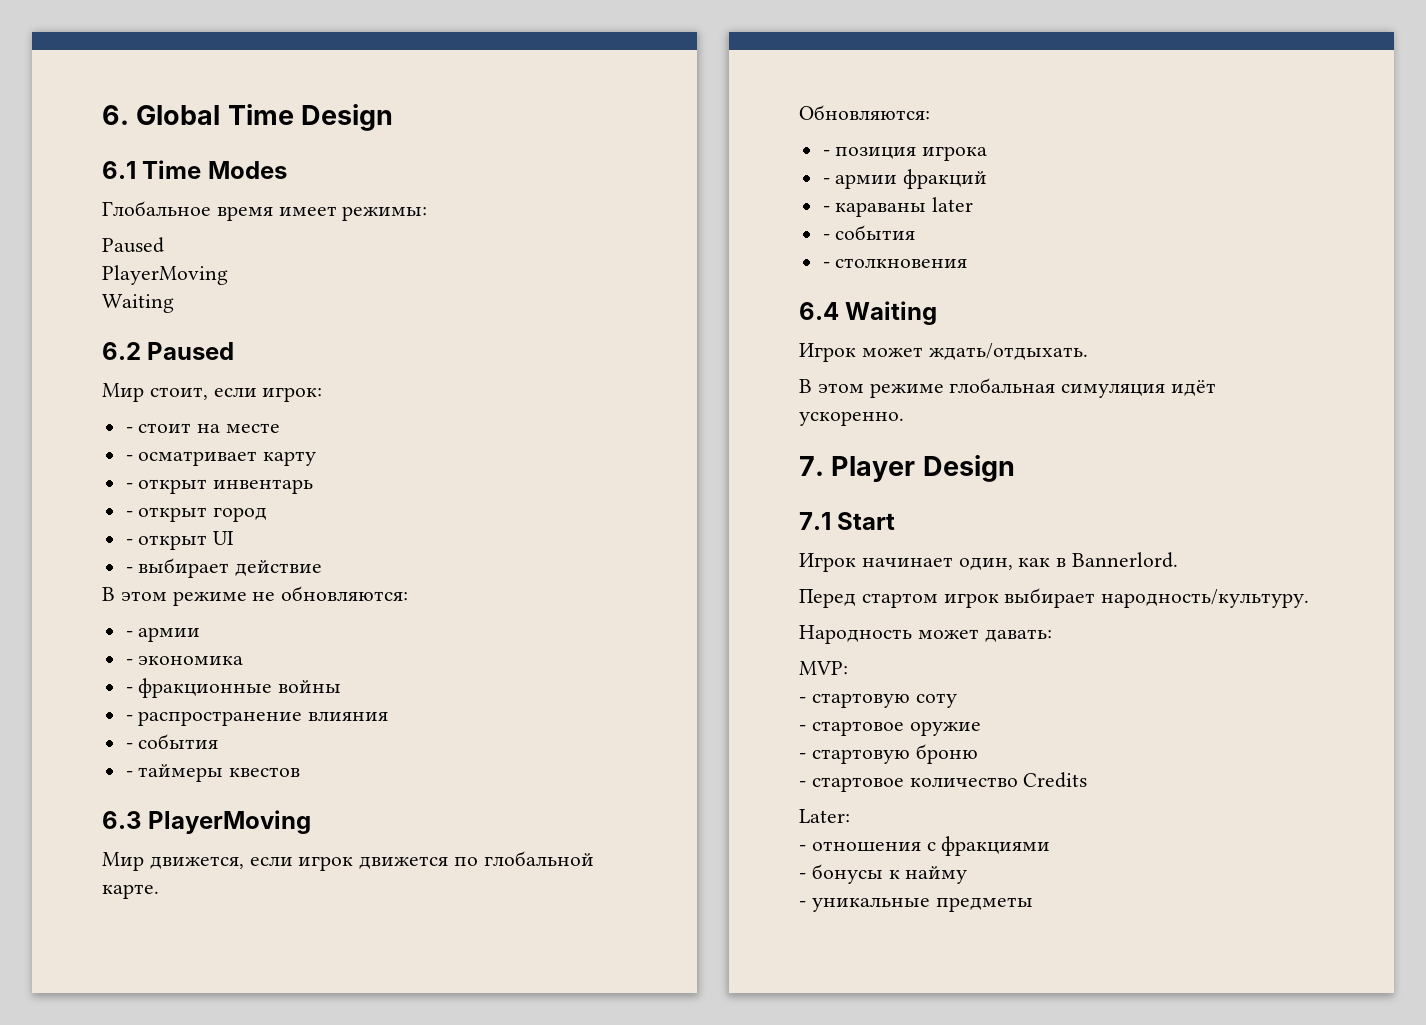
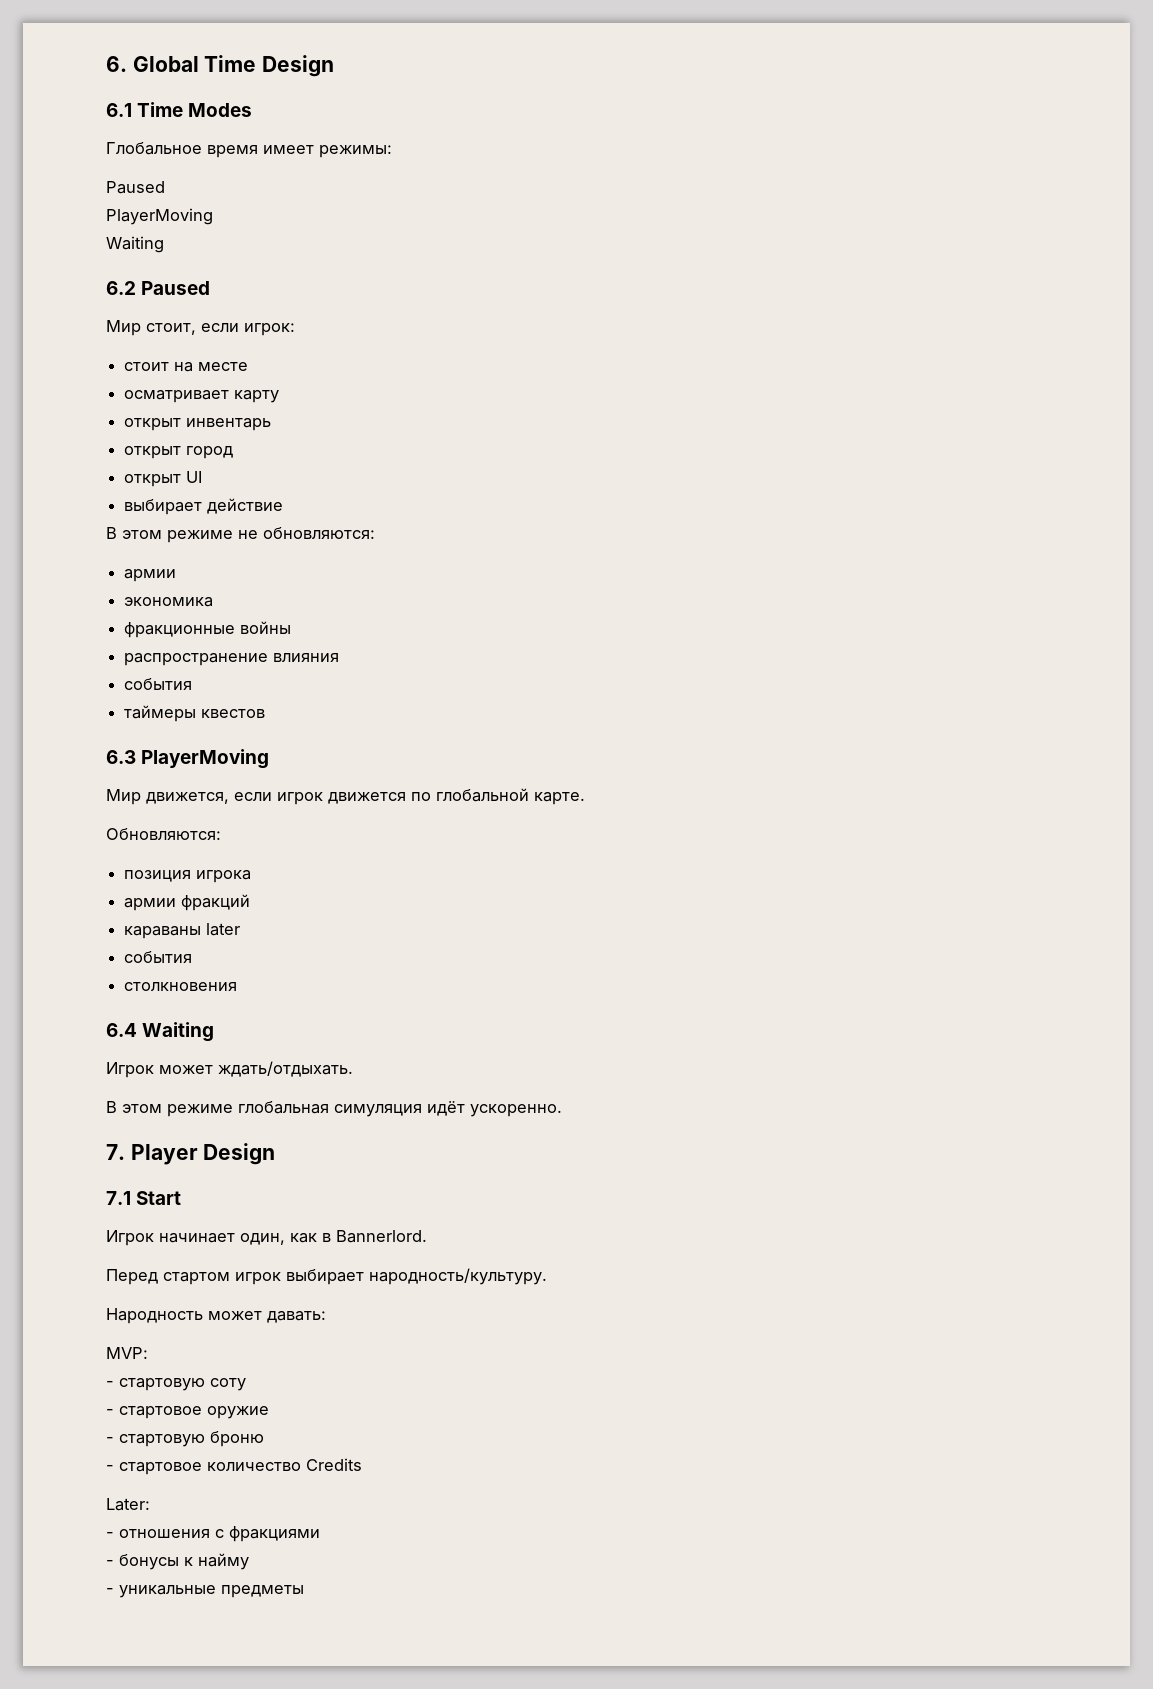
[125,427,133,433] - -> (295, 329) none
[125,455,133,461] - -> (249, 366) none
[125,483,133,489] - -> (280, 396) none
[125,511,133,517] - -> (272, 424) none
[125,539,133,545] - -> (234, 452) none
[125,567,133,573] - -> (203, 477) none
[125,631,133,637] - -> (375, 533) none
[125,659,133,665] - -> (177, 575) none
[125,687,133,693] - -> (214, 602) none
[125,715,133,721] - -> (292, 627) none
[125,734,219,749] [125,771,133,777] - события // - -> [124,678,193,690] события //
[822,150,830,156] - -> (221, 834) none
[822,178,830,184] - -> (252, 876) none
[822,206,830,212] - -> (251, 902) none
[822,225,916,240] [822,262,830,268] - события // - -> [124,951,193,963] события //

